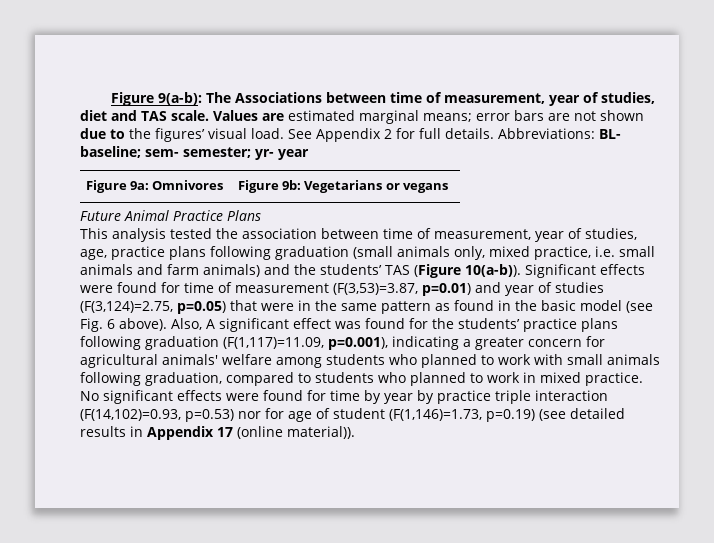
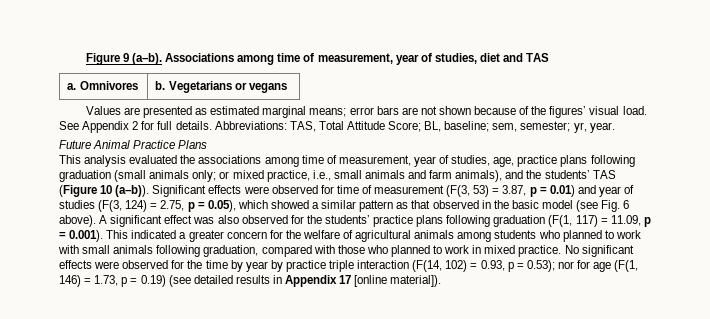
[110,92,386,106] Figure 9(a-b): The Associations between -> [85,53,275,65] Figure 9 (a–b). Associations among
[170,110,284,121] scale. Values are -> [67,81,138,90] [155,81,287,93] [85,106,208,118] // a. Omnivores | b. Vegetarians or vegans // Values are presented as
[80,128,125,139] due to -> [474,106,530,115] because of
[599,129,621,139] [80,146,309,160] [85,180,224,193] [237,180,449,193] BL- baseline; sem- semester; yr- year // Figure 9a: Omnivores | Figure 9b: Vegetarians or vegans -> [289,121,615,133] TAS, Total Attitude Score; BL, baseline; sem, semester; yr, year.
[170,228,379,239] tested the association between -> [129,155,299,167] evaluated the associations among
[454,246,485,260] only, -> [192,170,230,182] only; or
[595,246,615,257] i.e. -> [312,170,331,181] i.e.,
[203,264,260,277] animals) -> [455,170,503,182] animals),
[464,264,521,277] 10(a-b)). -> [100,185,150,197] 10 (a–b)).
[117,282,157,293] found -> [271,185,318,194] observed
[333,282,604,296] [80,300,494,314] (F(3,53)=3.87, p=0.01) and year of studies (F(3,124)=2.75, p=0.05) that were in the same pattern as found -> [446,185,635,197] [59,200,479,212] (F(3, 53) = 3.87, p = 0.01) and year of studies (F(3, 124) = 2.75, p = 0.05), which showed a similar pattern as that observed
[171,318,202,330] Also, -> (96, 221) none
[365,318,405,329] found -> [217,215,288,224] also observed
[223,336,605,350] [80,354,272,368] (F(1,117)=11.09, p=0.001), indicating a greater concern for agricultural animals' welfare -> [548,215,651,227] [59,230,455,242] (F(1, 117) = 11.09, p = 0.001). This indicated a greater concern for the welfare of agricultural animals
[298,372,374,383] to students -> [313,245,365,254] with those
[263,390,326,401] found for -> [122,260,203,269] observed for the
[80,408,535,422] (F(14,102)=0.93, p=0.53) nor for age of student (F(1,146)=1.73, p=0.19) -> [412,260,639,272] [59,275,166,287] (F(14, 102) = 0.93, p = 0.53); nor for age (F(1, 146) = 1.73, p = 0.19)
[237,426,355,439] (online material)). -> [354,275,442,287] [online material]).

